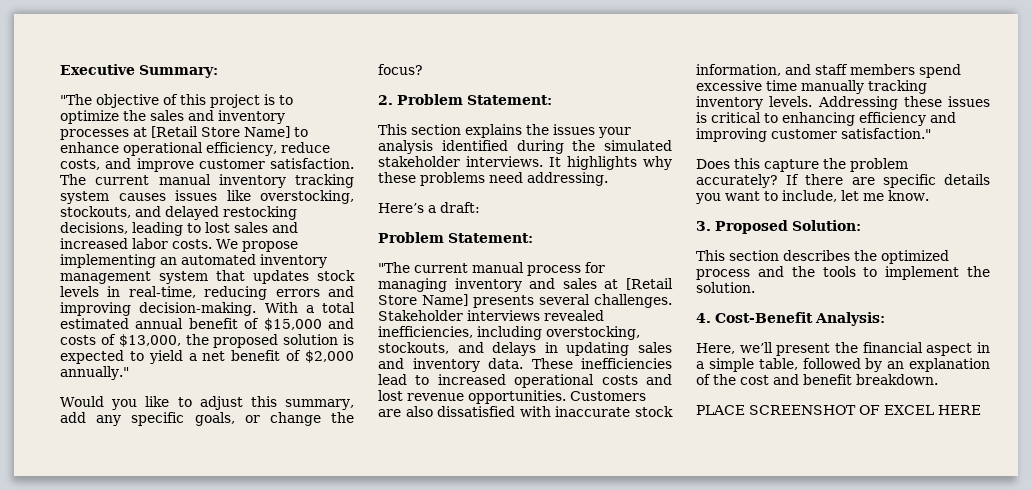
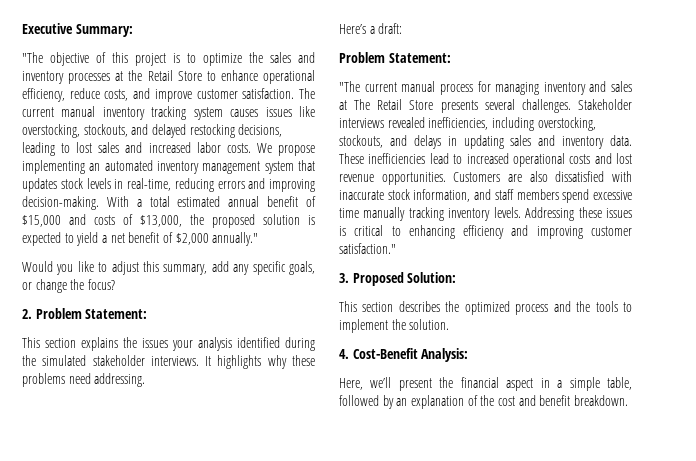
[151,126,290,138] [Retail Store Name] -> [128,70,202,81] the Retail Store
[626,278,673,290] [378,294,468,306] [Retail Store Name] -> [354,99,434,110] The Retail Store
[696,158,908,172] [696,174,990,188] [695,190,929,204] // Does this capture the problem accurately? If there are specific details you want to include, let me know. -> (396, 248) none
[696,405,981,415] // PLACE SCREENSHOT OF EXCEL HERE -> (628, 400) none

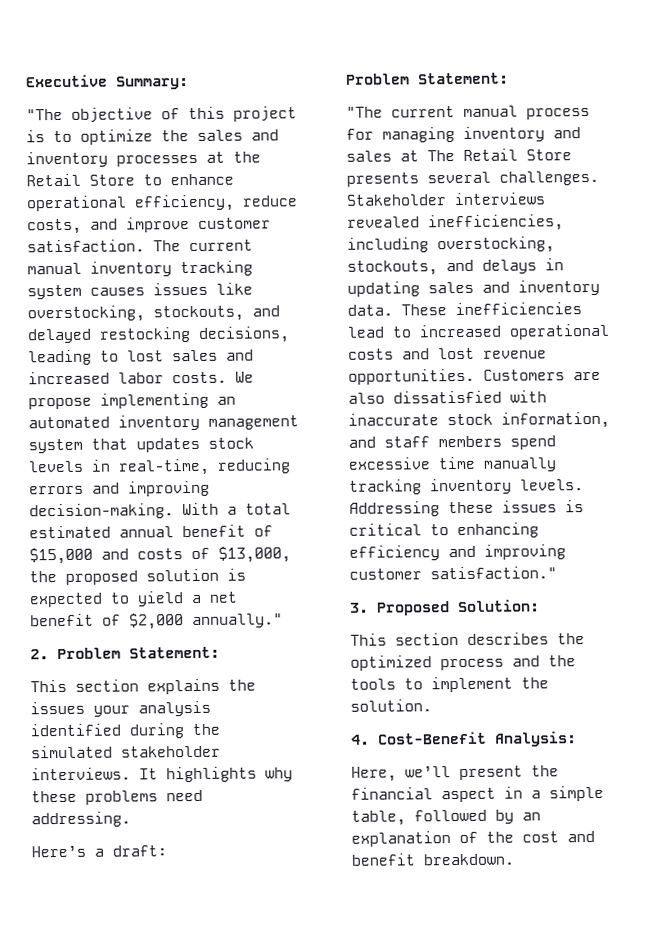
[22,261,315,275] [22,279,115,293] // Would you like to adjust this summary, add any specific goals, or change the focus? -> (283, 621) none

